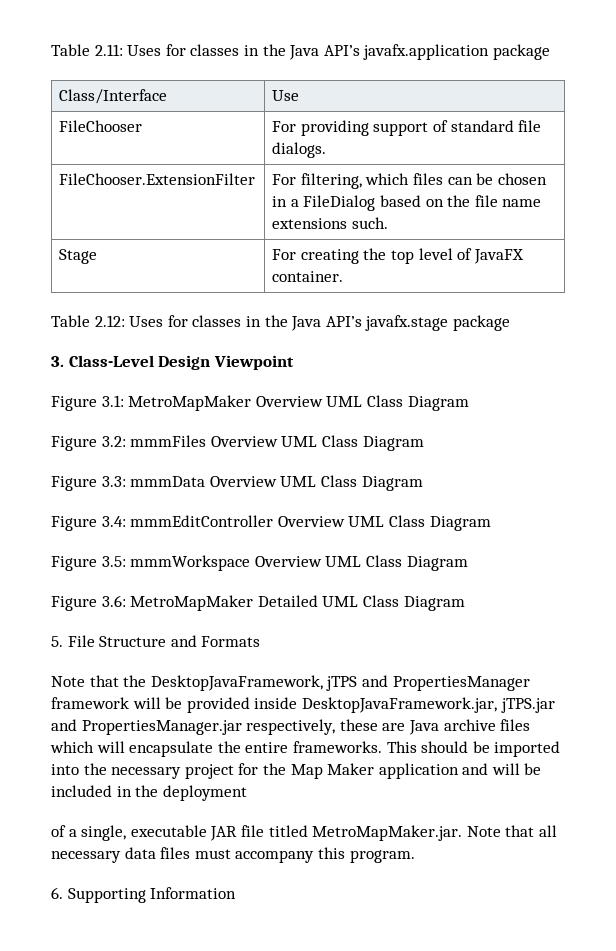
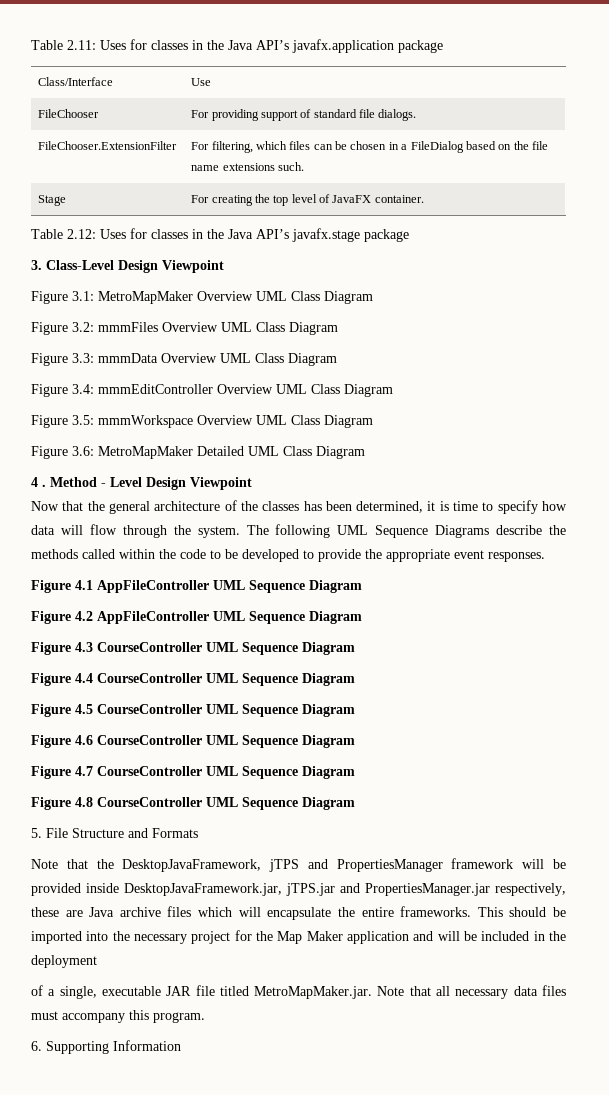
(465, 603) none -> [31,477,252,490] [31,500,567,514] [31,524,566,538] [31,549,545,562] [31,580,362,593] [31,611,362,624] [31,642,355,655] [31,673,355,686] [31,704,355,717] [31,735,355,748] [31,766,355,779] [31,797,355,810] // 4 . Method - Level Design Viewpoint // Now that the general architecture of the classes has been determined, it is time to specify how data will flow through the system. The following UML Sequence Diagrams describe the methods called within the code to be developed to provide the appropriate event responses. // Figure 4.1 AppFileController UML Sequence Diagram // Figure 4.2 AppFileController UML Sequence Diagram // Figure 4.3 CourseController UML Sequence Diagram // Figure 4.4 CourseController UML Sequence Diagram // Figure 4.5 CourseController UML Sequence Diagram // Figure 4.6 CourseController UML Sequence Diagram // Figure 4.7 CourseController UML Sequence Diagram // Figure 4.8 CourseController UML Sequence Diagram

